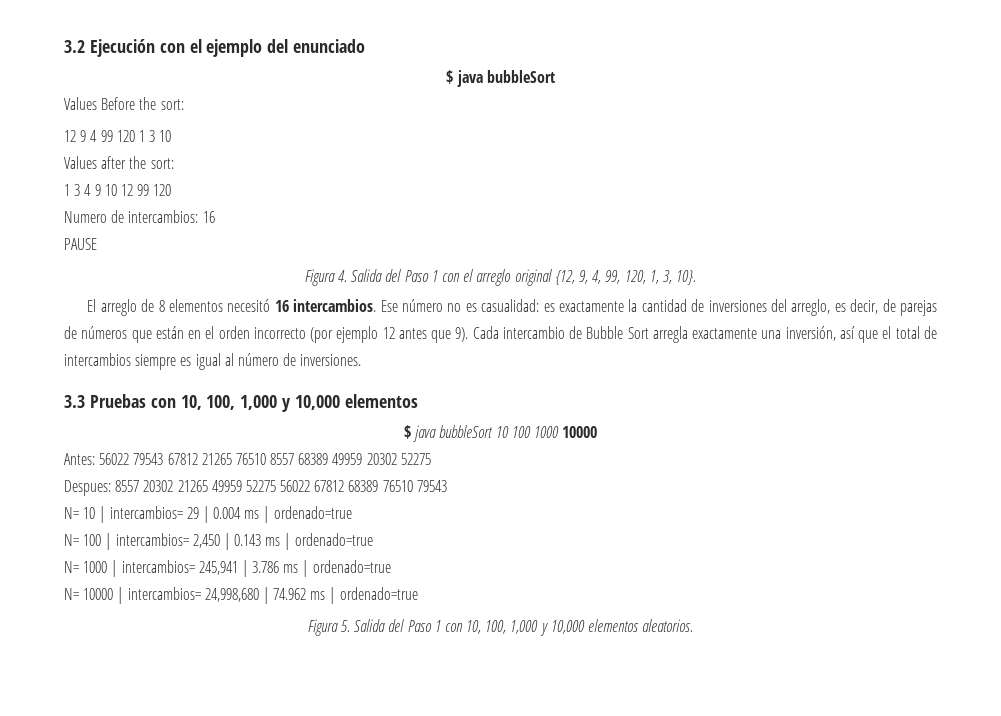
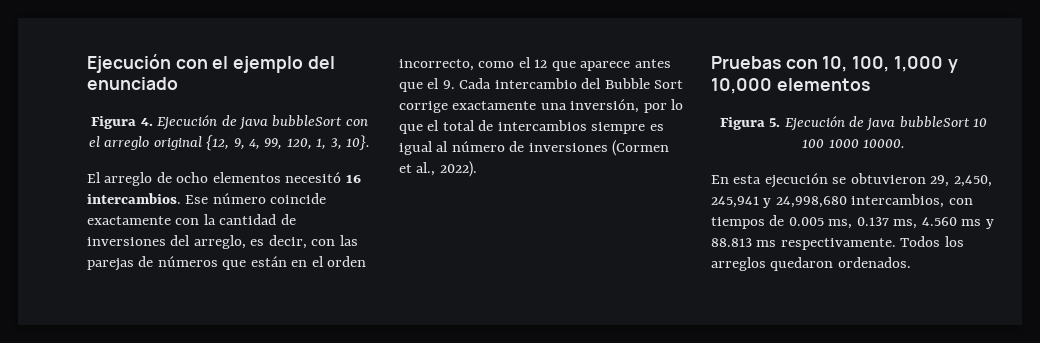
[64,40,85,53] 3.2 -> (87, 63) none
[446,70,555,87] [64,97,184,110] [64,130,172,142] [64,156,174,169] [64,184,172,196] [64,210,215,223] [64,238,97,250] [304,269,438,286] $ java bubbleSort // Values Before the sort: // 12 9 4 99 120 1 3 10 // Values after the sort: // 1 3 4 9 10 12 99 120 // Numero de intercambios: 16 // PAUSE // Figura 4. Salida del Paso 1 -> [91,115,343,130] Figura 4. Ejecución de java bubbleSort
[158,300,165,312] 8 -> [176,172,209,183] ocho
[447,299,625,312] no es casualidad: es exactamente -> [270,193,327,204] [87,216,200,225] coincide exactamente con
[882,299,896,312] de -> [311,235,358,246] con las
[253,326,469,343] incorrecto (por ejemplo 12 antes que 9). -> [399,57,671,71] [399,78,455,92] incorrecto, como el 12 que aparece antes que el 9.
[569,326,583,339] de -> [581,78,602,89] del
[652,326,688,343] arregla -> [399,101,448,113] corrige
[839,326,855,339] así -> [643,99,684,113] por lo
[300,354,362,366] [64,395,85,408] inversiones. // 3.3 -> [528,140,670,156] [399,161,477,177] inversiones (Cormen et al., 2022). //
[403,425,411,439] $ -> [719,116,864,131] Figura 5. Ejecución de
[562,426,598,438] [64,453,431,465] [64,480,447,496] [64,506,352,523] [64,533,373,550] [64,560,391,577] [64,587,418,604] [307,619,694,636] 10000 // Antes: 56022 79543 67812 21265 76510 8557 68389 49959 20302 52275 // Despues: 8557 20302 21265 49959 52275 56022 67812 68389 76510 79543 // N= 10 | intercambios= 29 | 0.004 ms | ordenado=true // N= 100 | intercambios= 2,450 | 0.143 ms | ordenado=true // N= 1000 | intercambios= 245,941 | 3.786 ms | ordenado=true // N= 10000 | intercambios= 24,998,680 | 74.962 ms | ordenado=true // Figura 5. Salida del Paso 1 con 10, 100, 1,000 y 10,000 elementos aleatorios. -> [862,139,905,148] [711,173,992,188] [711,194,973,208] [711,215,994,229] [711,236,964,250] [711,257,911,271] 10000. // En esta ejecución se obtuvieron 29, 2,450, 245,941 y 24,998,680 intercambios, con tiempos de 0.005 ms, 0.137 ms, 4.560 ms y 88.813 ms respectivamente. Todos los arreglos quedaron ordenados.

